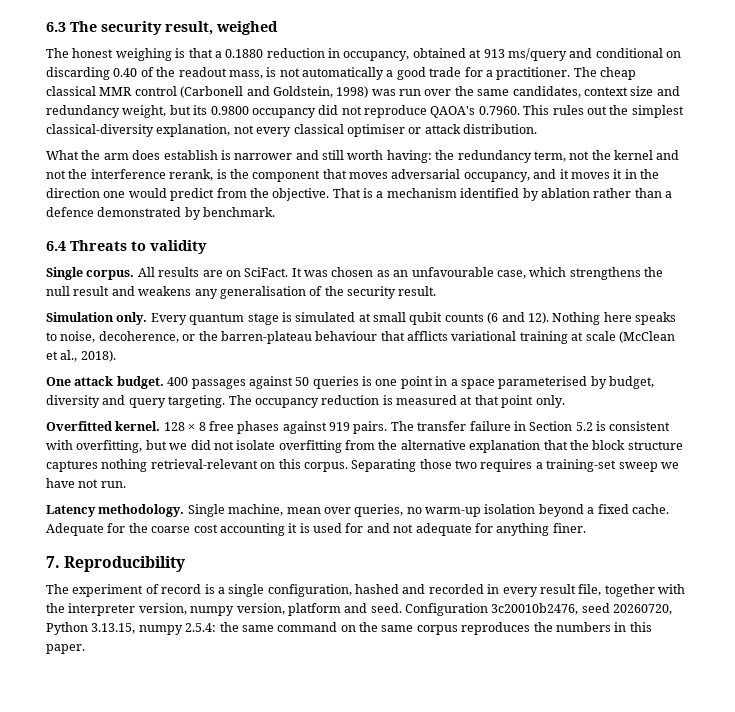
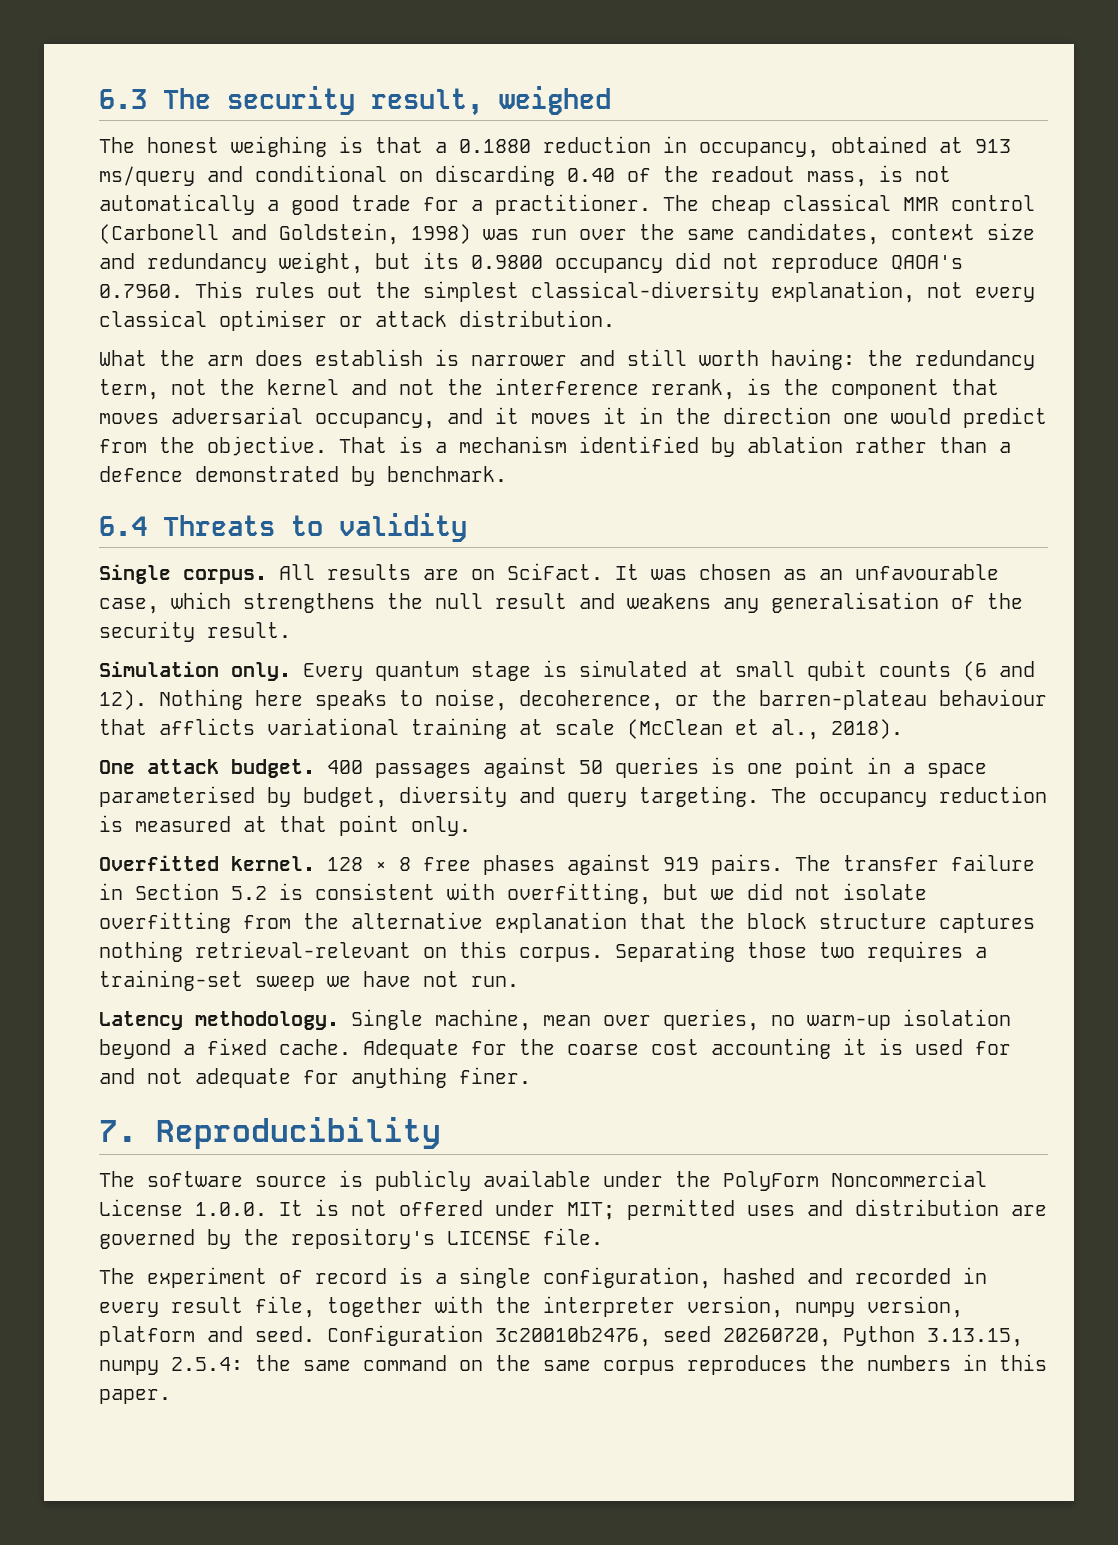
(186, 564) none -> [99,1170,987,1191] [99,1199,1047,1220] [99,1228,603,1249] // The software source is publicly available under the PolyForm Noncommercial License 1.0.0. It is not offered under MIT; permitted uses and distribution are governed by the repository's LICENSE file.

